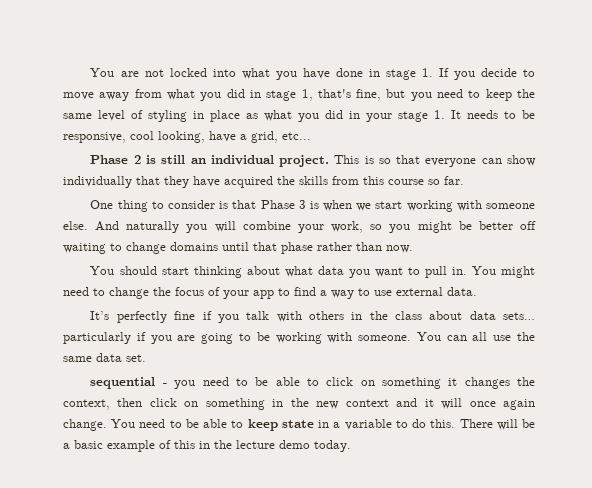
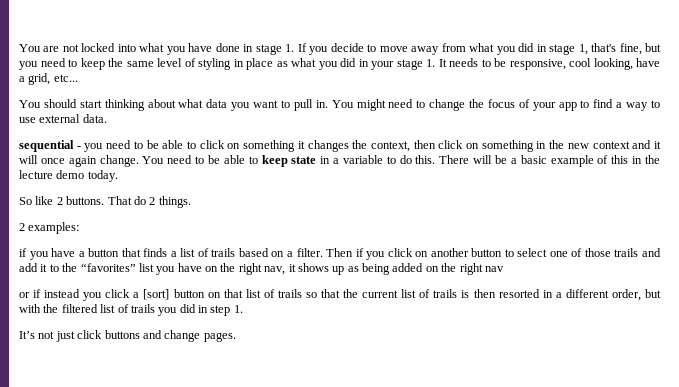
[90,155,536,167] [63,176,464,188] [90,200,535,212] [63,221,536,233] [63,242,413,254] // Phase 2 is still an individual project. This is so that everyone can show individually that they have acquired the skills from this course so far. // One thing to consider is that Phase 3 is when we start working with someone else. And naturally you will combine your work, so you might be better off waiting to change domains until that phase rather than now. -> (78, 78) none
[90,311,535,323] [63,332,535,344] [63,353,146,362] // It’s perfectly fine if you talk with others in the class about data sets… particularly if you are going to be working with someone. You can all use the same data set. -> (107, 118) none
(351, 446) none -> [19,196,191,208] [19,222,80,234] [19,248,662,260] [19,263,504,275] [19,289,661,301] [19,304,243,316] [19,330,236,342] // So like 2 buttons. That do 2 things. // 2 examples: // if you have a button that finds a list of trails based on a filter. Then if you click on another button to select one of those trails and add it to the “favorites” list you have on the right nav, it shows up as being added on the right nav // or if instead you click a [sort] button on that list of trails so that the current list of trails is then resorted in a different order, but with the filtered list of trails you did in step 1. // It’s not just click buttons and change pages.

